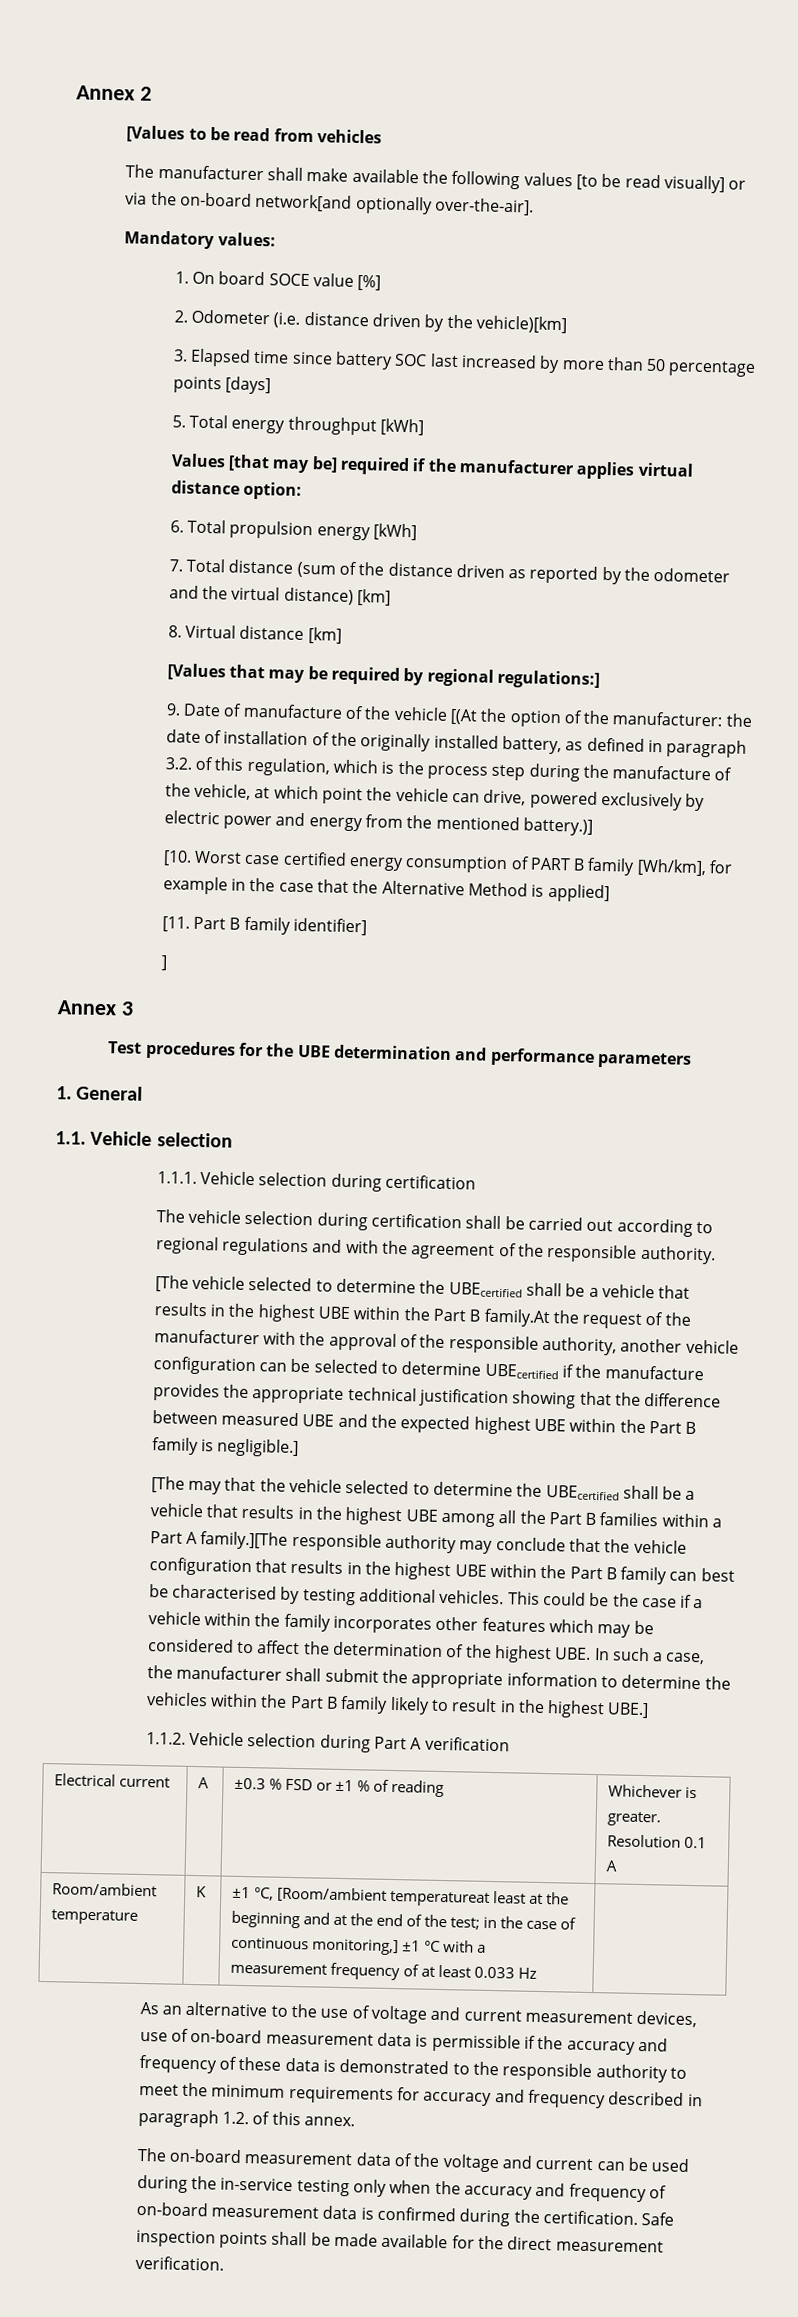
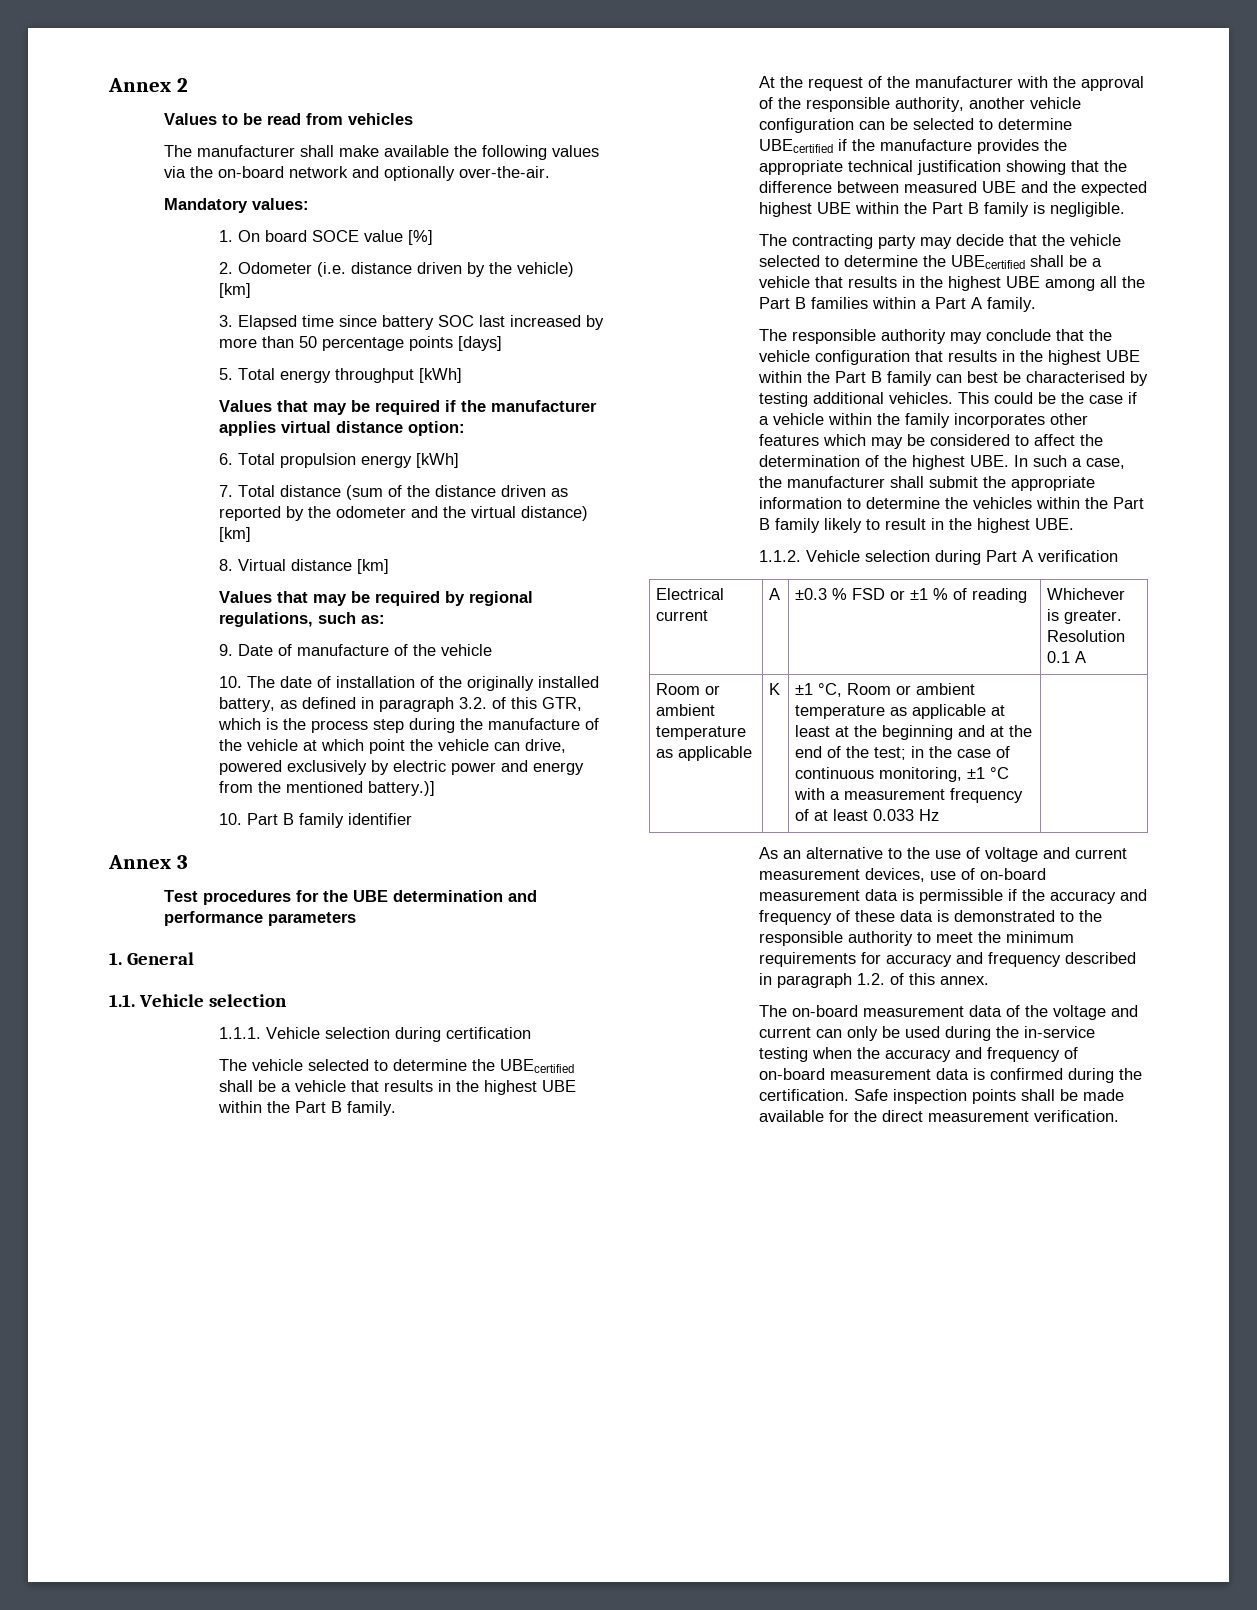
[126,125,186,143] [Values -> [164,113,218,125] Values
[575,173,747,194] [125,191,534,216] [to be read visually] or via the on-board network[and optionally over-the-air]. -> [164,166,551,181] via the on-board network and optionally over-the-air.
[475,315,567,334] vehicle)[km] -> [517,262,575,277] [219,283,252,298] vehicle) [km]
[227,454,338,474] [that may be] -> [277,400,371,415] that may be
[166,663,226,681] [Values -> [219,591,273,603] Values
[496,669,600,689] regulations:] -> [219,612,386,627] regulations, such as:
[449,708,752,728] [(At the option of the manufacturer: the -> [219,676,276,688] // 10. The
[246,757,330,777] regulation, -> [542,697,583,711] GTR,
[193,783,251,800] vehicle, -> [247,739,299,751] vehicle
[162,850,734,877] [162,876,610,903] [161,916,367,936] [160,955,168,971] [10. Worst case certified energy consumption of PART B family [Wh/km], for example in the case that the Alternative Method is applied] // [11. Part B family identifier] // ] -> [219,813,413,828] 10. Part B family identifier
[244,1210,713,1237] [155,1236,716,1265] [154,1275,245,1292] selection during certification shall be carried out according to regional regulations and with the agreement of the responsible authority. // [The vehicle -> (304, 1065) none
[483,1308,550,1328] family.At -> [347,1101,397,1116] [759,76,776,88] family. // At
[217,1438,300,1458] [150,1476,222,1495] negligible.] // [The may -> [1050,202,1126,217] [759,234,1005,249] negligible. // The contracting party may decide
[200,1531,289,1550] family.][The -> [987,297,1037,312] [759,329,788,341] family. // The
[607,1702,650,1719] UBE.] -> [1035,518,1075,530] UBE.
[52,1882,158,1897] [51,1909,139,1925] Room/ambient temperature -> [655,683,720,695] [655,704,715,716] [655,726,746,740] [655,746,752,761] Room or ambient temperature as applicable
[277,1886,491,1907] [Room/ambient temperatureat -> [846,683,975,695] [794,704,1005,719] Room or ambient temperature as applicable at
[312,1938,400,1956] monitoring,] -> [878,767,962,782] monitoring,
(625, 2166) none -> [847,1026,879,1041] only
[352,2179,387,2197] only -> (809, 1054) none

